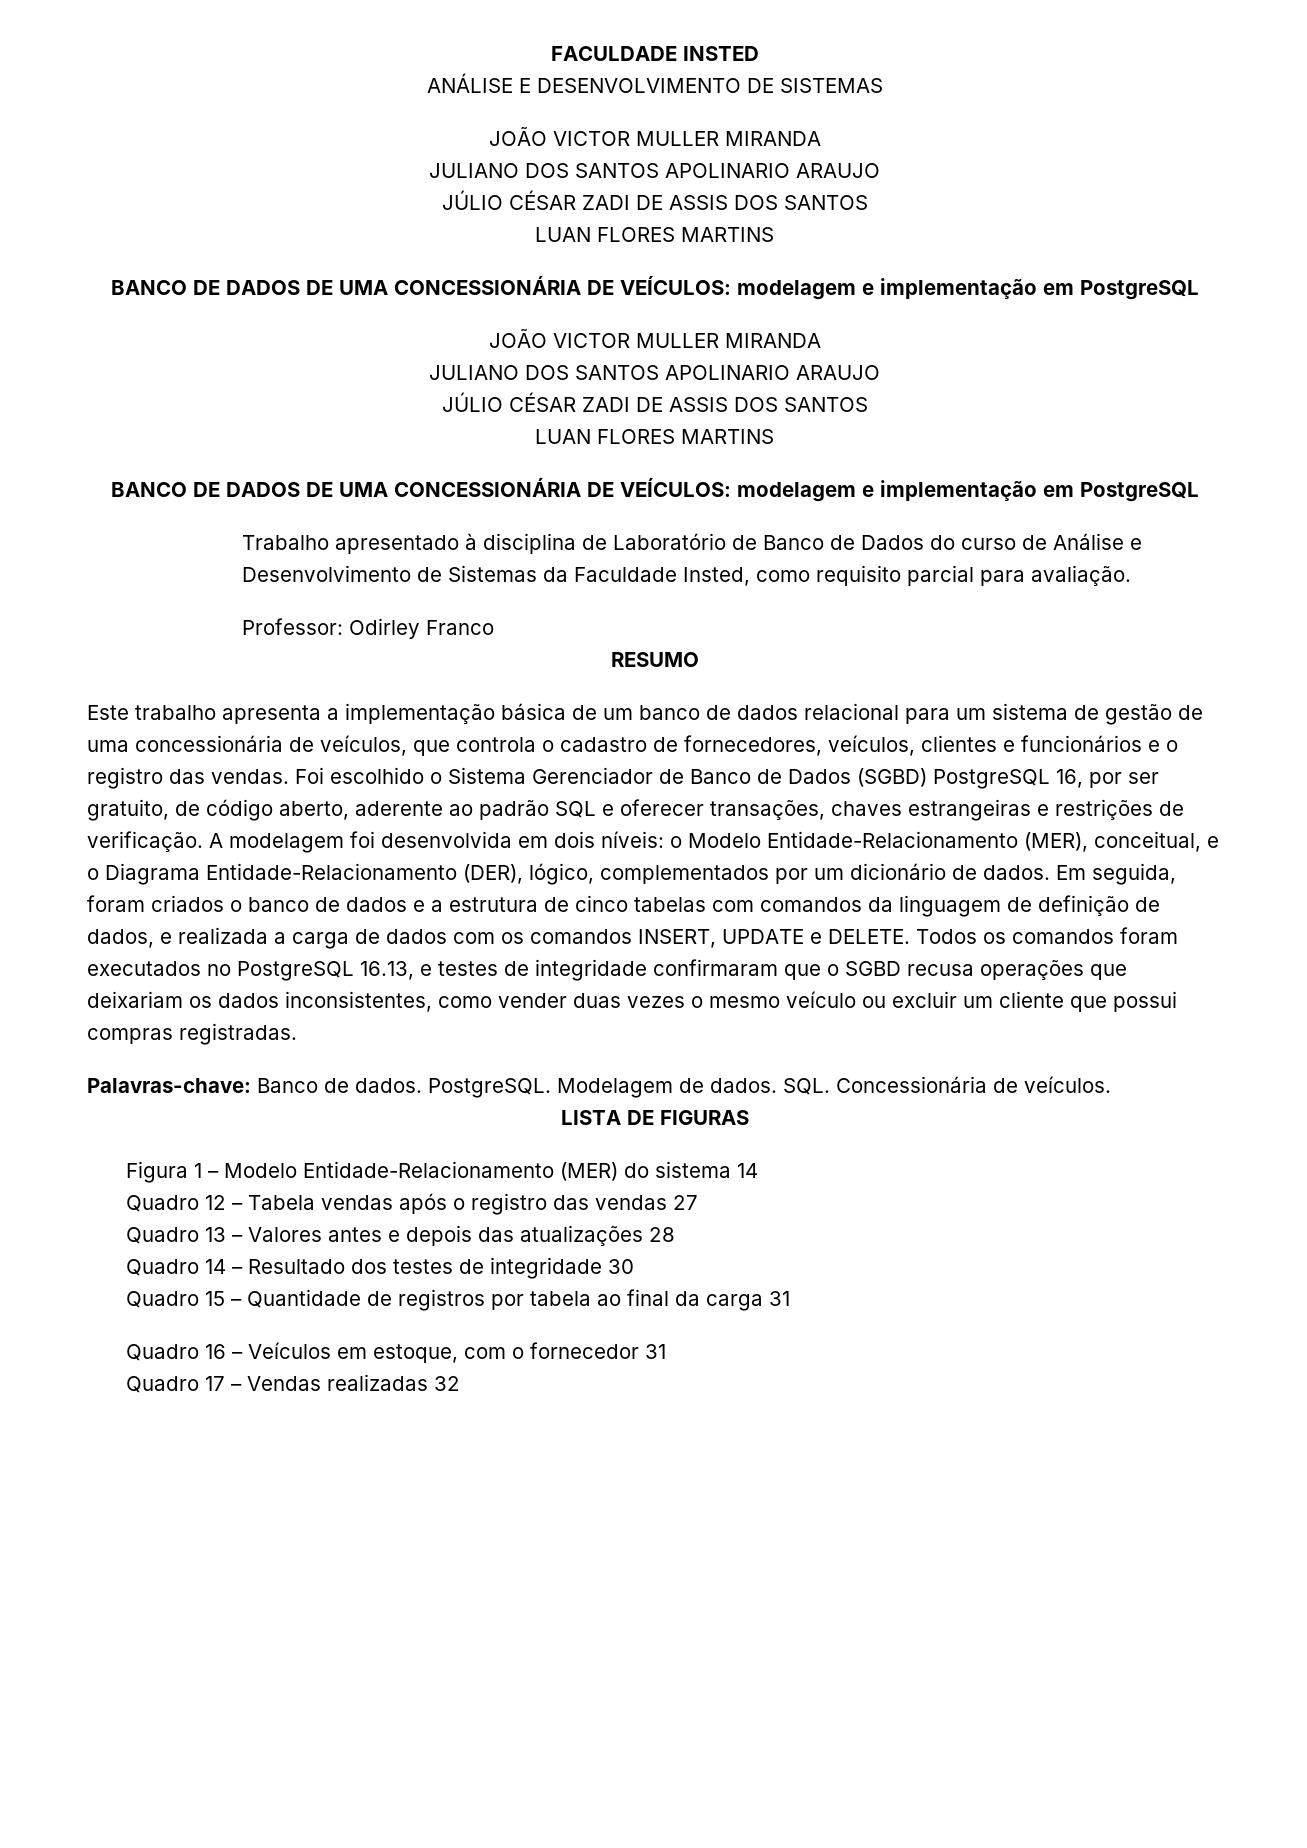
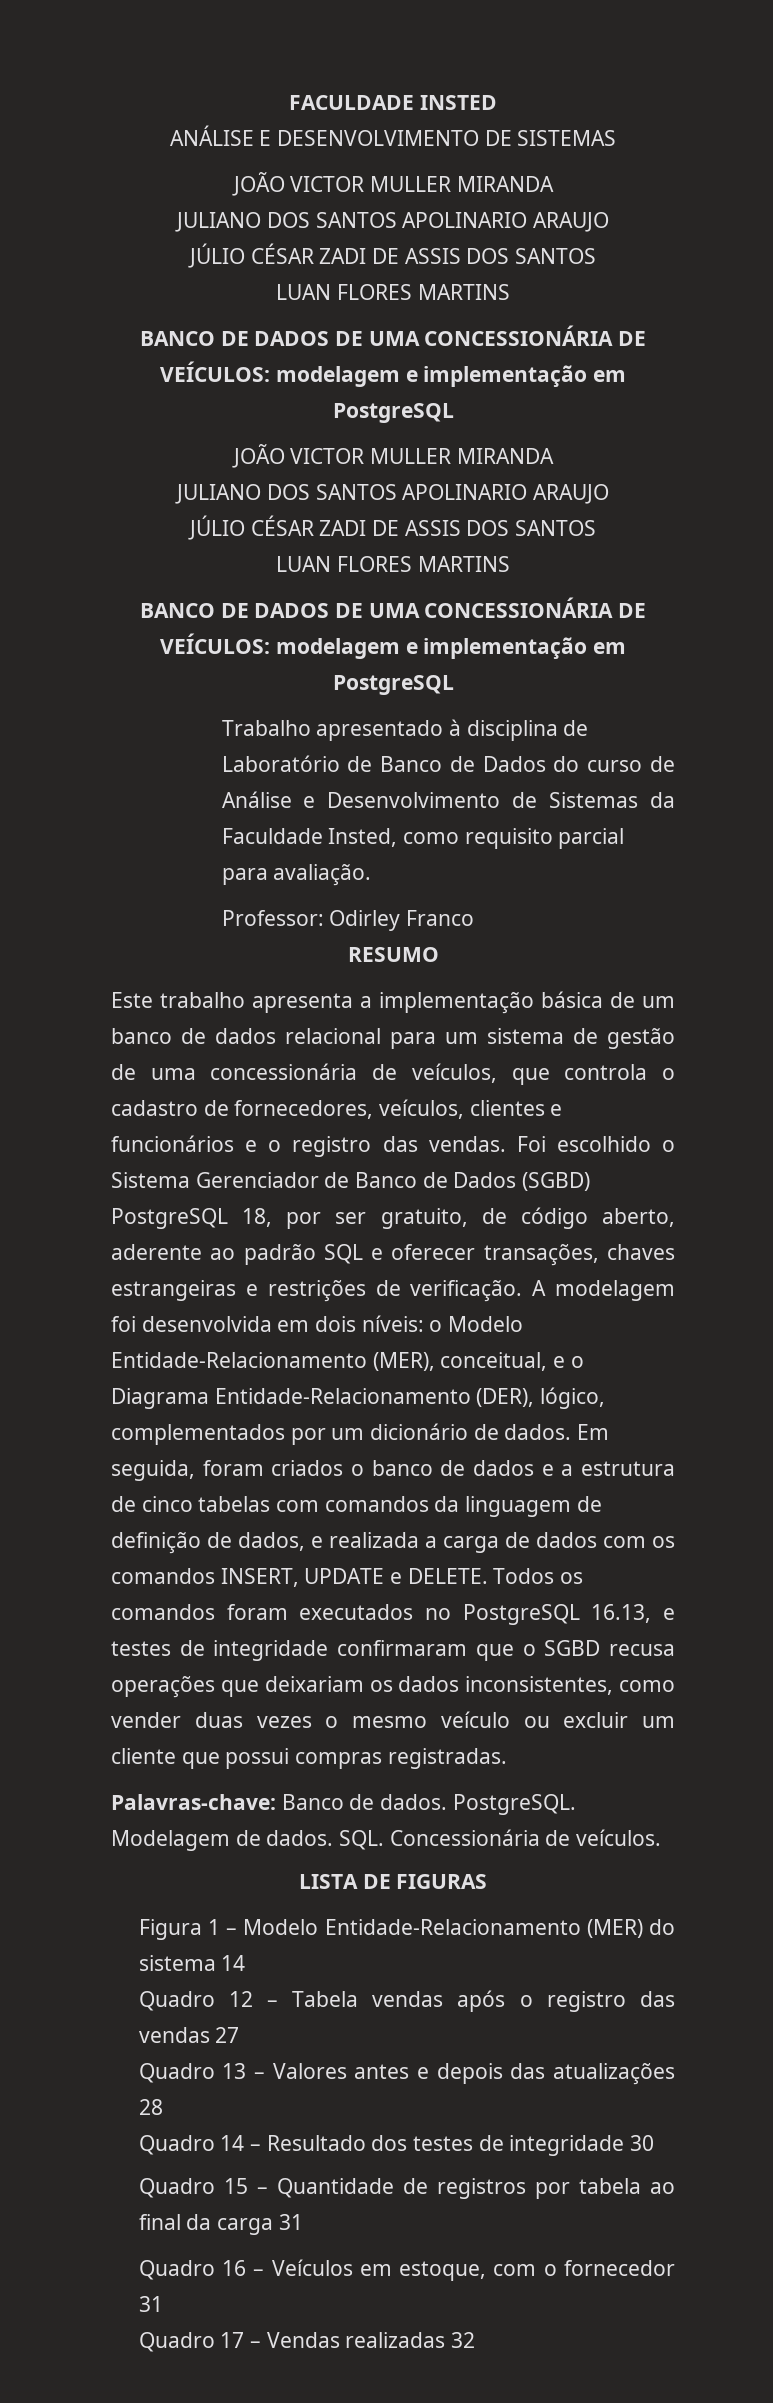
[1056,769,1083,788] 16, -> [242,1208,273,1227] 18,

